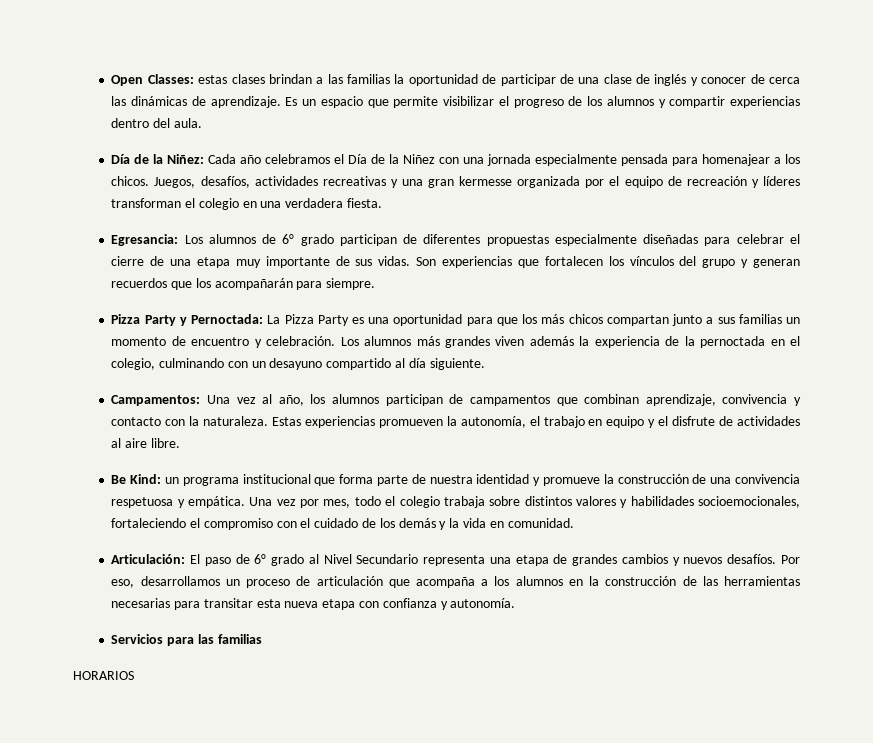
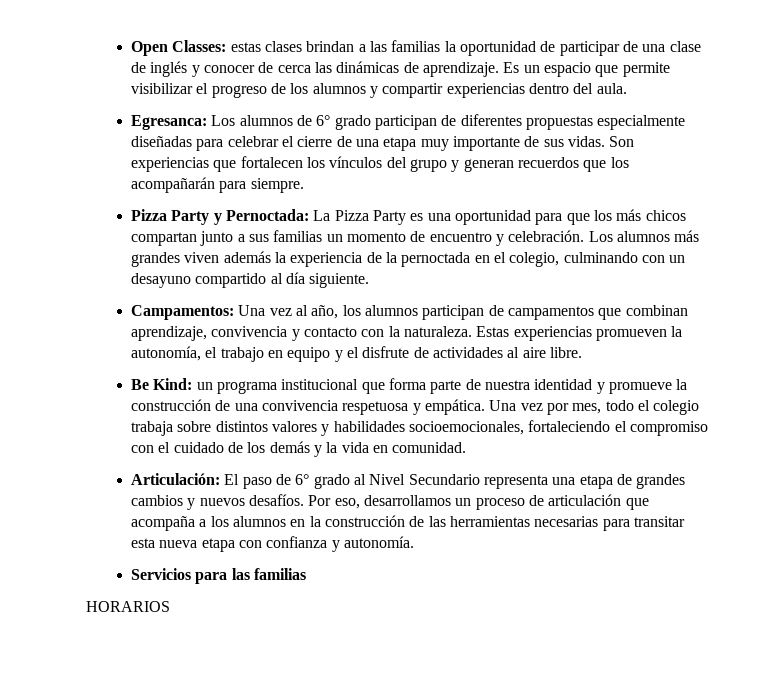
[111,154,800,166] [111,176,800,188] [111,198,383,210] [111,234,179,246] Día de la Niñez: Cada año celebramos el Día de la Niñez con una jornada especialmente pensada para homenajear a los chicos. Juegos, desafíos, actividades recreativas y una gran kermesse organizada por el equipo de recreación y líderes transforman el colegio en una verdadera fiesta. // Egresancia: -> [131,115,208,130] Egresanca:

